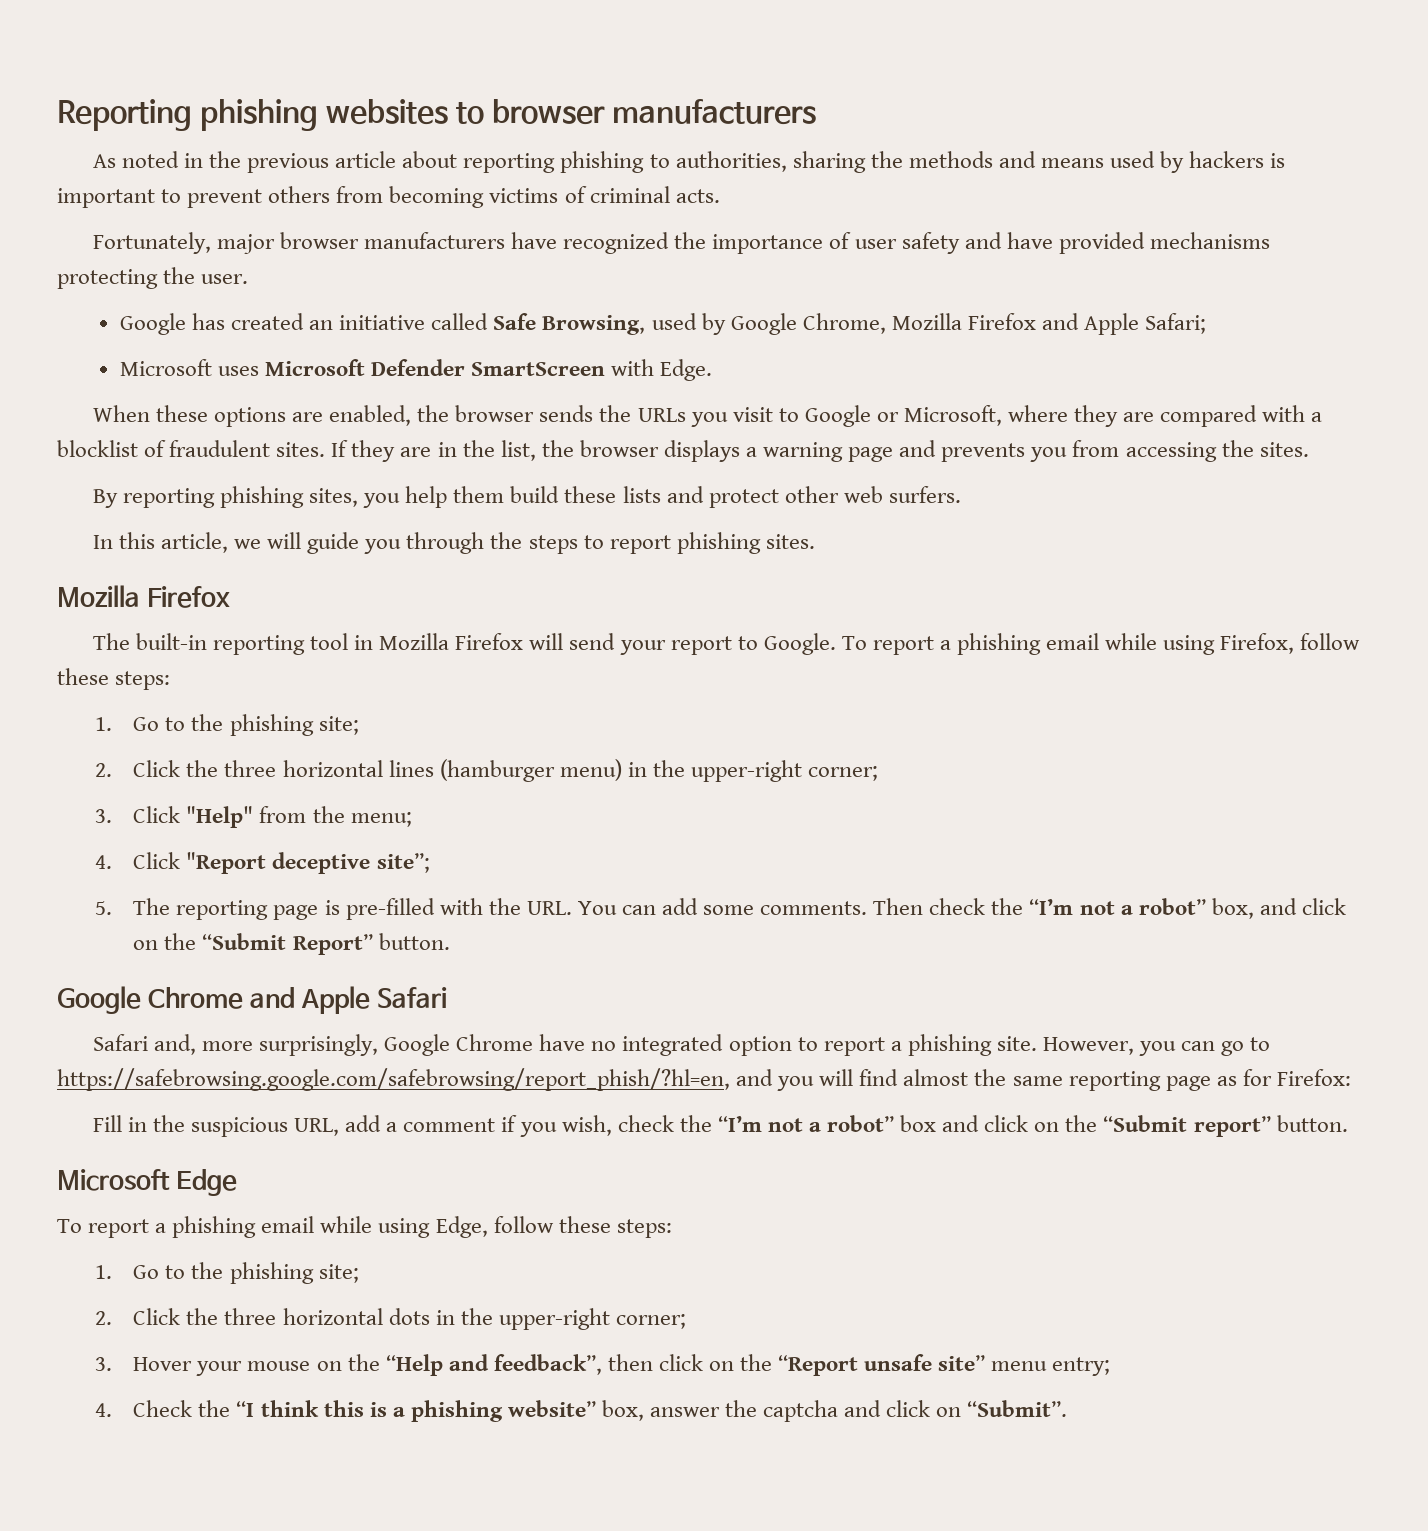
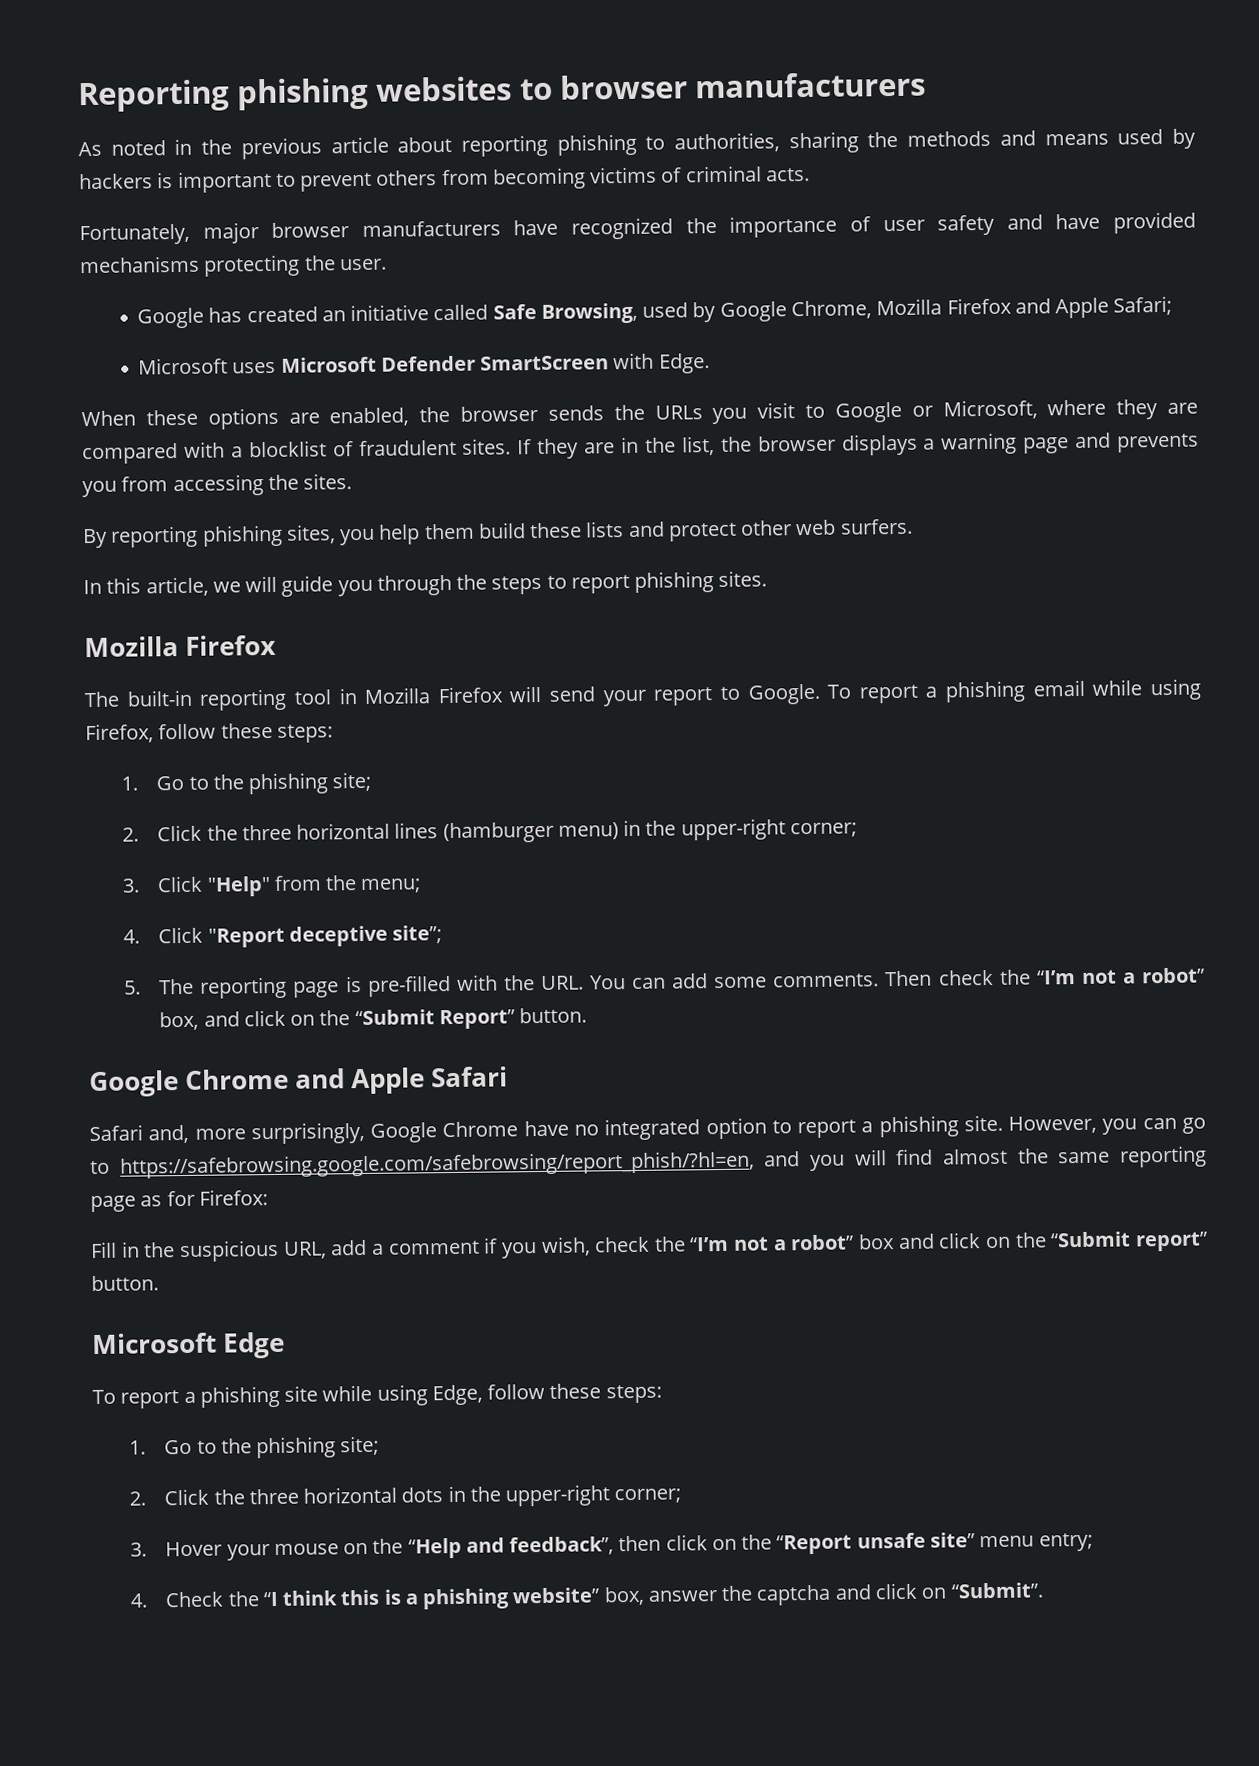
[261,1216,315,1233] email -> [284,1385,319,1402] site

